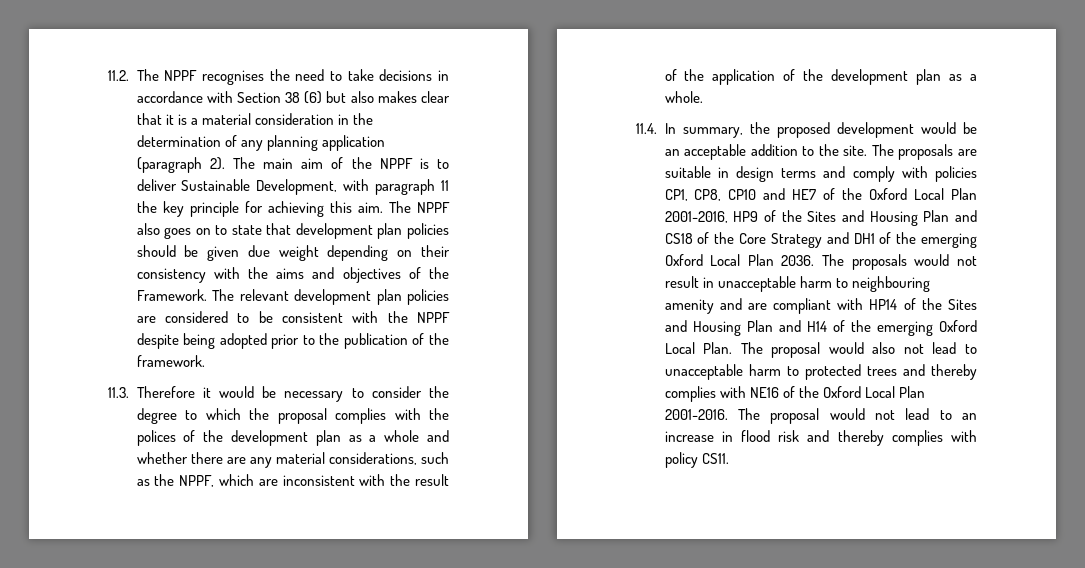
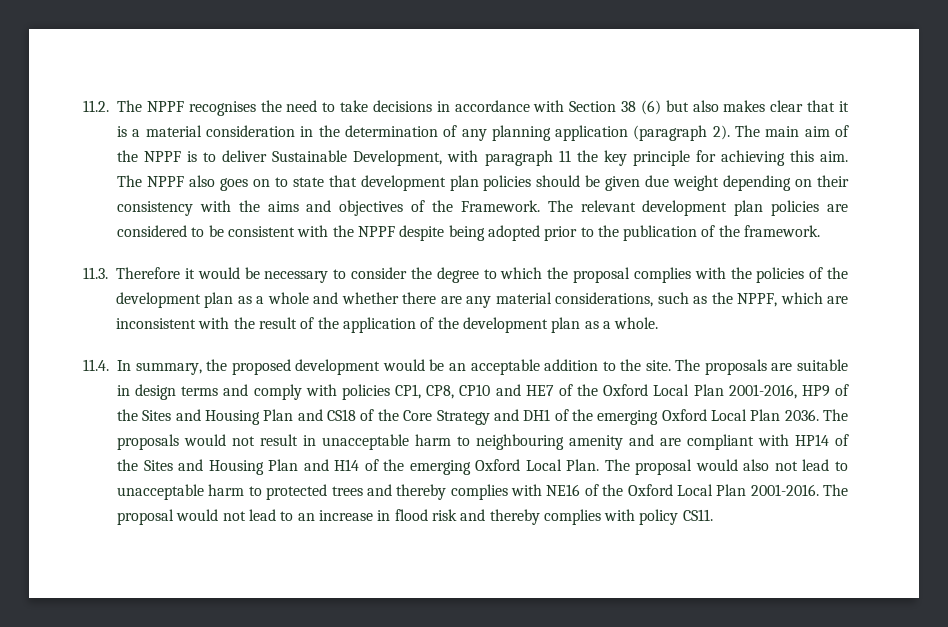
[136,430,176,446] polices -> [756,267,805,283] policies

